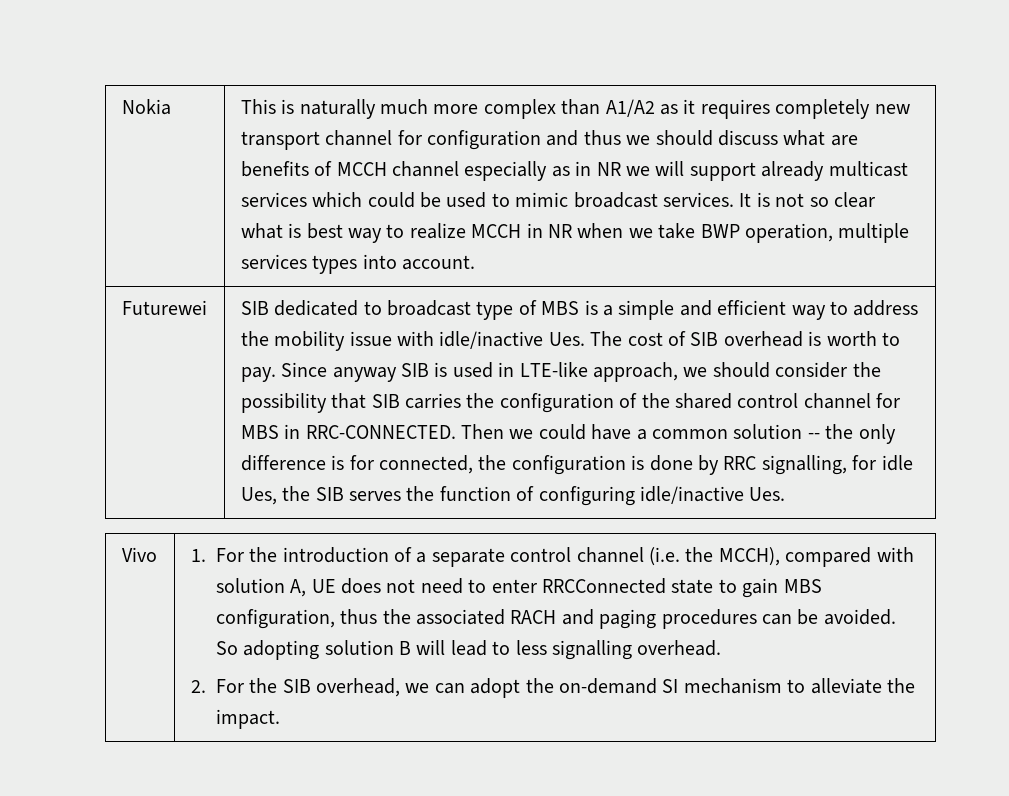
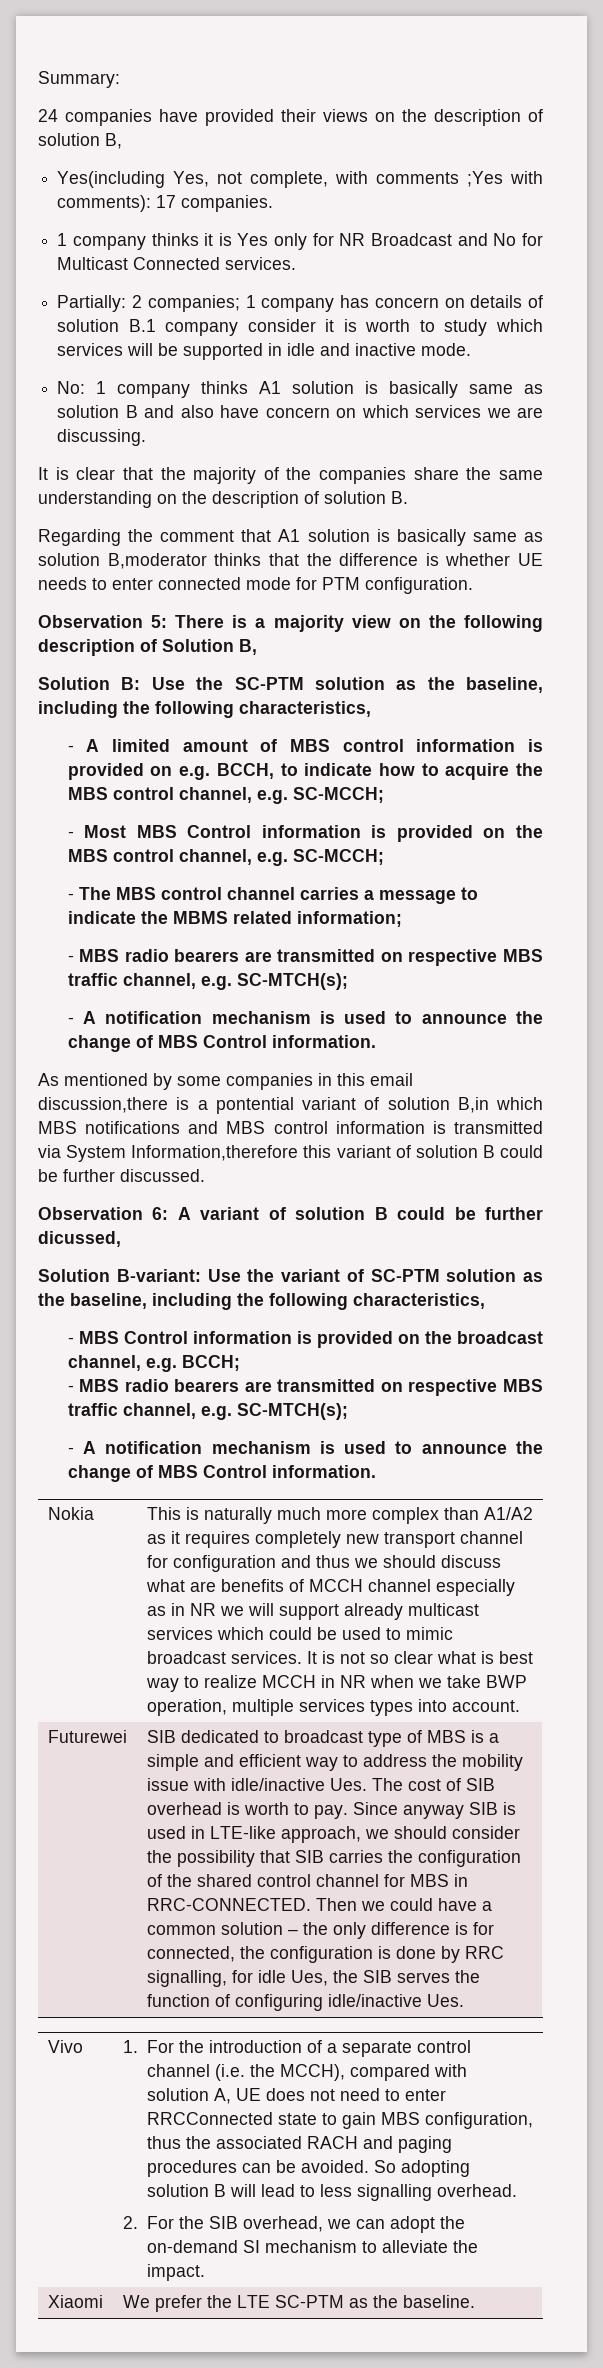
(121, 107) none -> [38,71,120,88] [38,109,543,126] [38,133,122,149] [57,171,543,188] [57,195,274,212] [57,233,543,250] [57,257,297,270] [57,295,543,312] [57,319,543,336] [57,343,472,360] [57,381,543,398] [57,405,544,418] [57,429,147,446] [38,467,543,484] [38,491,408,508] [38,529,543,546] [38,553,543,569] [38,577,473,594] [38,615,543,632] [38,639,257,656] [38,677,543,693] [38,701,371,718] [67,739,543,752] [67,763,544,780] [67,787,384,804] [67,825,543,842] [67,849,384,866] [67,887,478,904] [67,911,402,927] [67,949,543,966] [67,973,348,990] [67,1011,543,1024] [67,1035,376,1052] [38,1073,413,1090] [38,1097,543,1114] [38,1121,543,1134] [38,1145,543,1162] [38,1169,205,1182] [38,1207,544,1220] [38,1231,121,1247] [38,1269,543,1282] [38,1293,485,1310] [67,1331,543,1348] [67,1355,240,1372] [67,1379,543,1396] [67,1403,348,1420] [67,1441,543,1454] [67,1465,376,1482] Summary: // 24 companies have provided their views on the description of solution B, // Yes(including Yes, not complete, with comments ;Yes with comments): 17 companies. // 1 company thinks it is Yes only for NR Broadcast and No for Multicast Connected services. // Partially: 2 companies; 1 company has concern on details of solution B.1 company consider it is worth to study which services will be supported in idle and inactive mode. // No: 1 company thinks A1 solution is basically same as solution B and also have concern on which services we are discussing. // It is clear that the majority of the companies share the same understanding on the description of solution B. // Regarding the comment that A1 solution is basically same as solution B,moderator thinks that the difference is whether UE needs to enter connected mode for PTM configuration. // Observation 5: There is a majority view on the following description of Solution B, // Solution B: Use the SC-PTM solution as the baseline, including the following characteristics, // - A limited amount of MBS control information is provided on e.g. BCCH, to indicate how to acquire the MBS control channel, e.g. SC-MCCH; // - Most MBS Control information is provided on the MBS control channel, e.g. SC-MCCH; // - The MBS control channel carries a message to indicate the MBMS related information; // - MBS radio bearers are transmitted on respective MBS traffic channel, e.g. SC-MTCH(s); // - A notification mechanism is used to announce the change of MBS Control information. // As mentioned by some companies in this email discussion,there is a pontential variant of solution B,in which MBS notifications and MBS control information is transmitted via System Information,therefore this variant of solution B could be further discussed. // Observation 6: A variant of solution B could be further dicussed, // Solution B-variant: Use the variant of SC-PTM solution as the baseline, including the following characteristics, // - MBS Control information is provided on the broadcast channel, e.g. BCCH; // - MBS radio bearers are transmitted on respective MBS traffic channel, e.g. SC-MTCH(s); // - A notification mechanism is used to announce the change of MBS Control information. //
[807,433,820,439] -- -> [287,1929,298,1935] –
(280, 719) none -> [47,2295,103,2308] [122,2295,475,2312] // Xiaomi | We prefer the LTE SC-PTM as the baseline.

